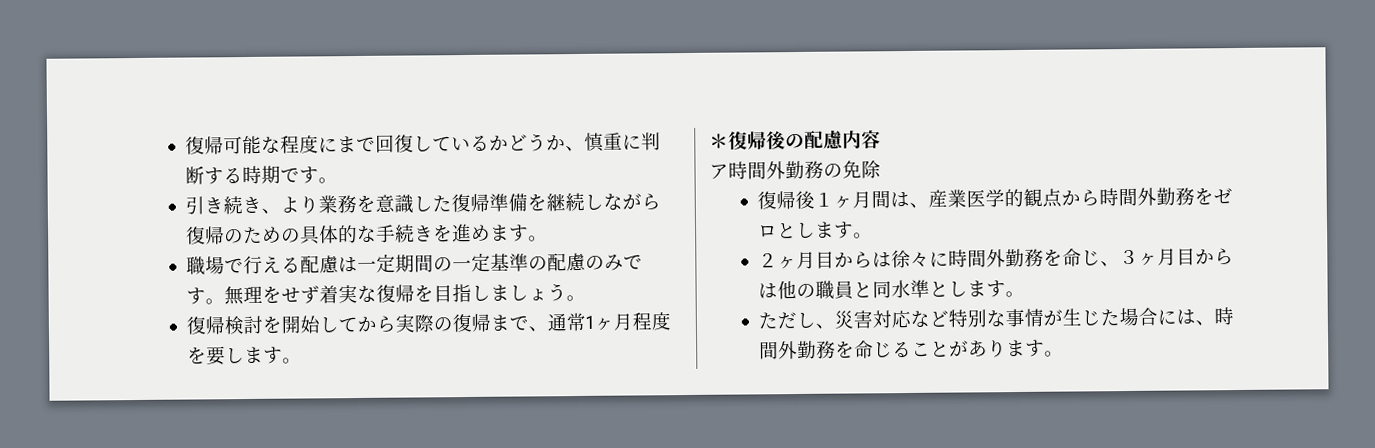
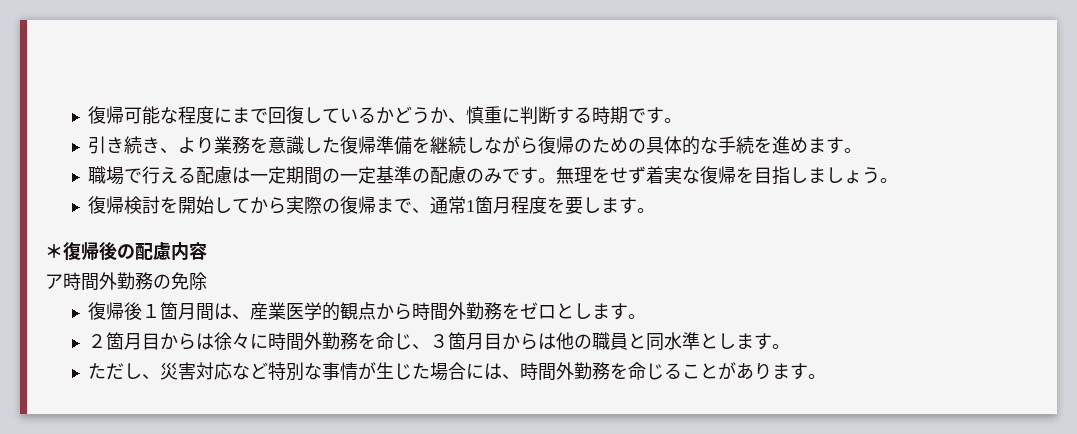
[413,225,434,242] き -> (755, 145) none
[593,317,614,331] ヶ -> [475,196,494,214] 箇
[832,195,853,209] ヶ -> [160,302,179,320] 箇
[776,256,797,270] ヶ -> [106,332,125,350] 箇
[1137,252,1158,266] ヶ -> [448,332,467,350] 箇

